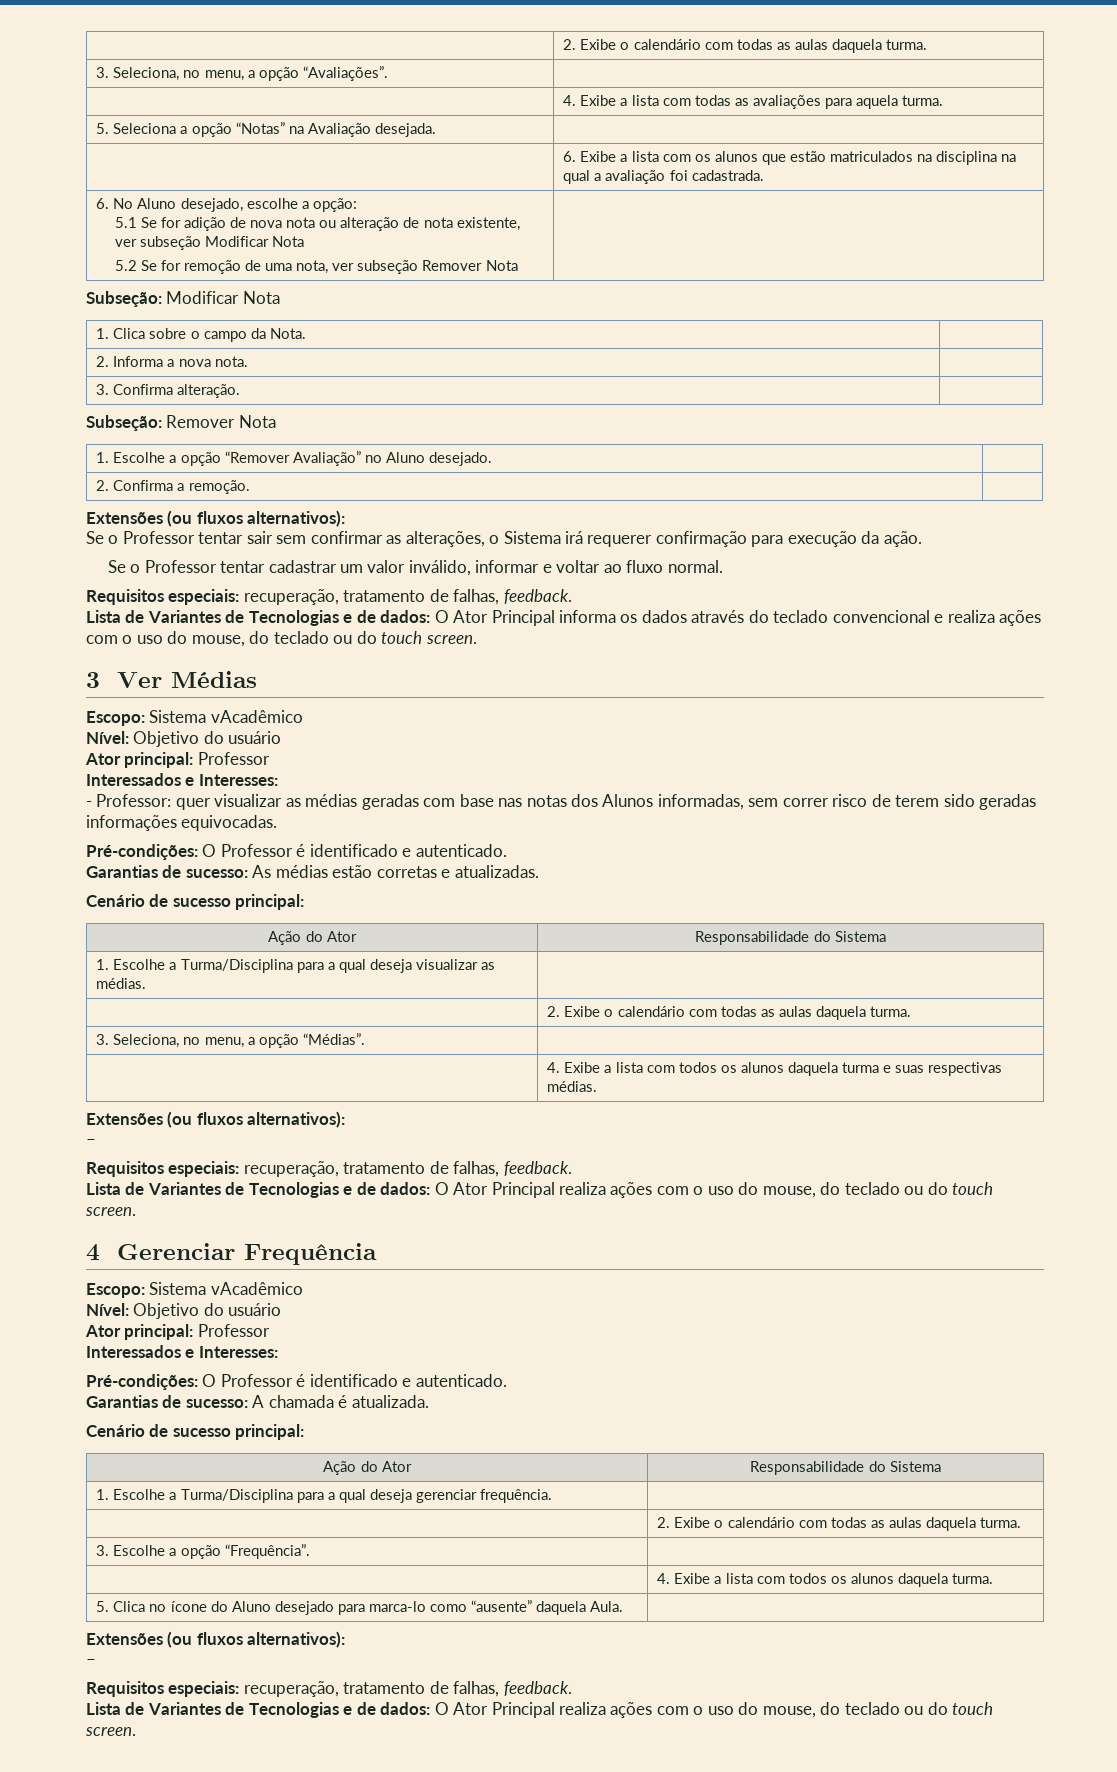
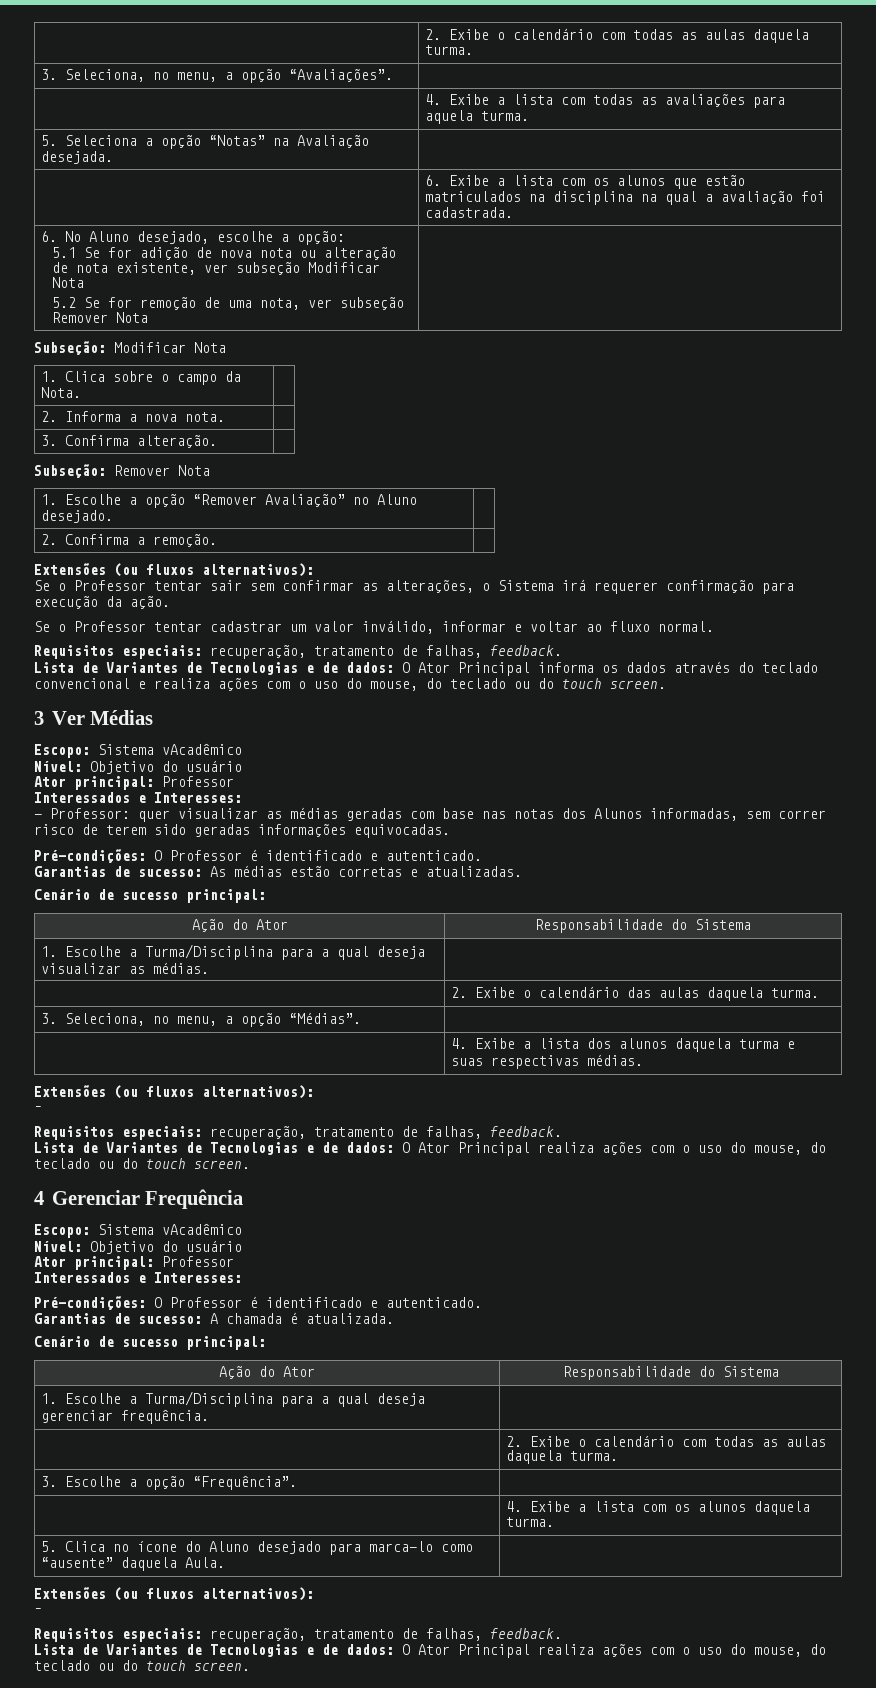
[688,1006,775,1017] com todas as -> [627,987,652,998] das
[646,1062,737,1073] com todos os -> [587,1038,612,1049] dos
[788,1573,827,1584] todos -> (667, 1508) none

